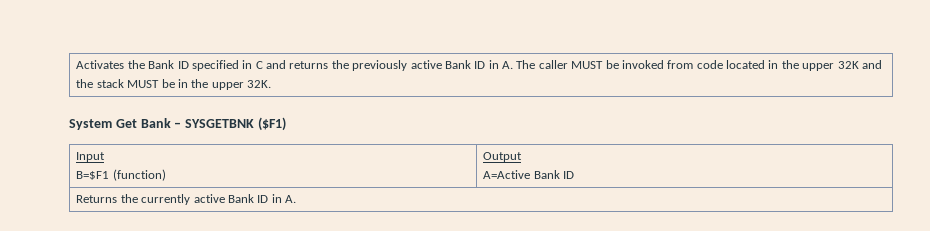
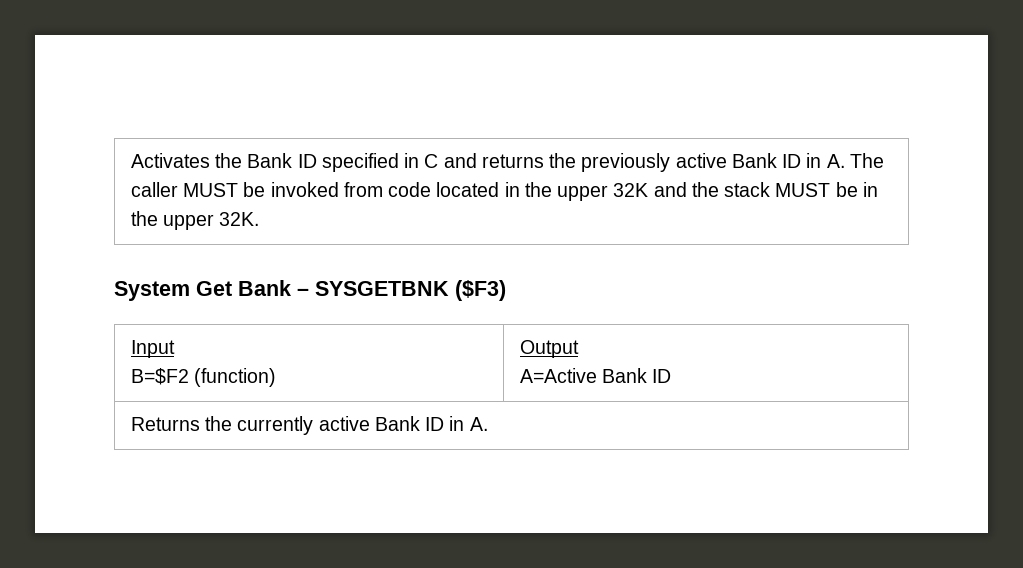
[257,117,286,131] ($F1) -> [455,280,506,301] ($F3)
[76,171,110,180] B=$F1 -> [130,368,189,385] B=$F2

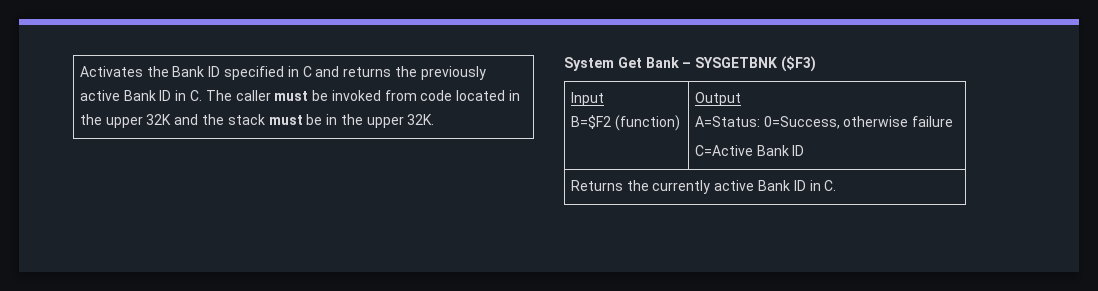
[826,154,845,168] A. -> [189,90,202,101] C.
[183,183,239,197] MUST -> [274,91,309,101] must
[775,183,831,197] MUST -> [268,115,303,125] must
[519,368,597,383] A=Active -> [694,116,954,129] [694,145,753,156] A=Status: 0=Success, otherwise failure // C=Active
[469,417,488,431] A. -> [824,180,837,191] C.

